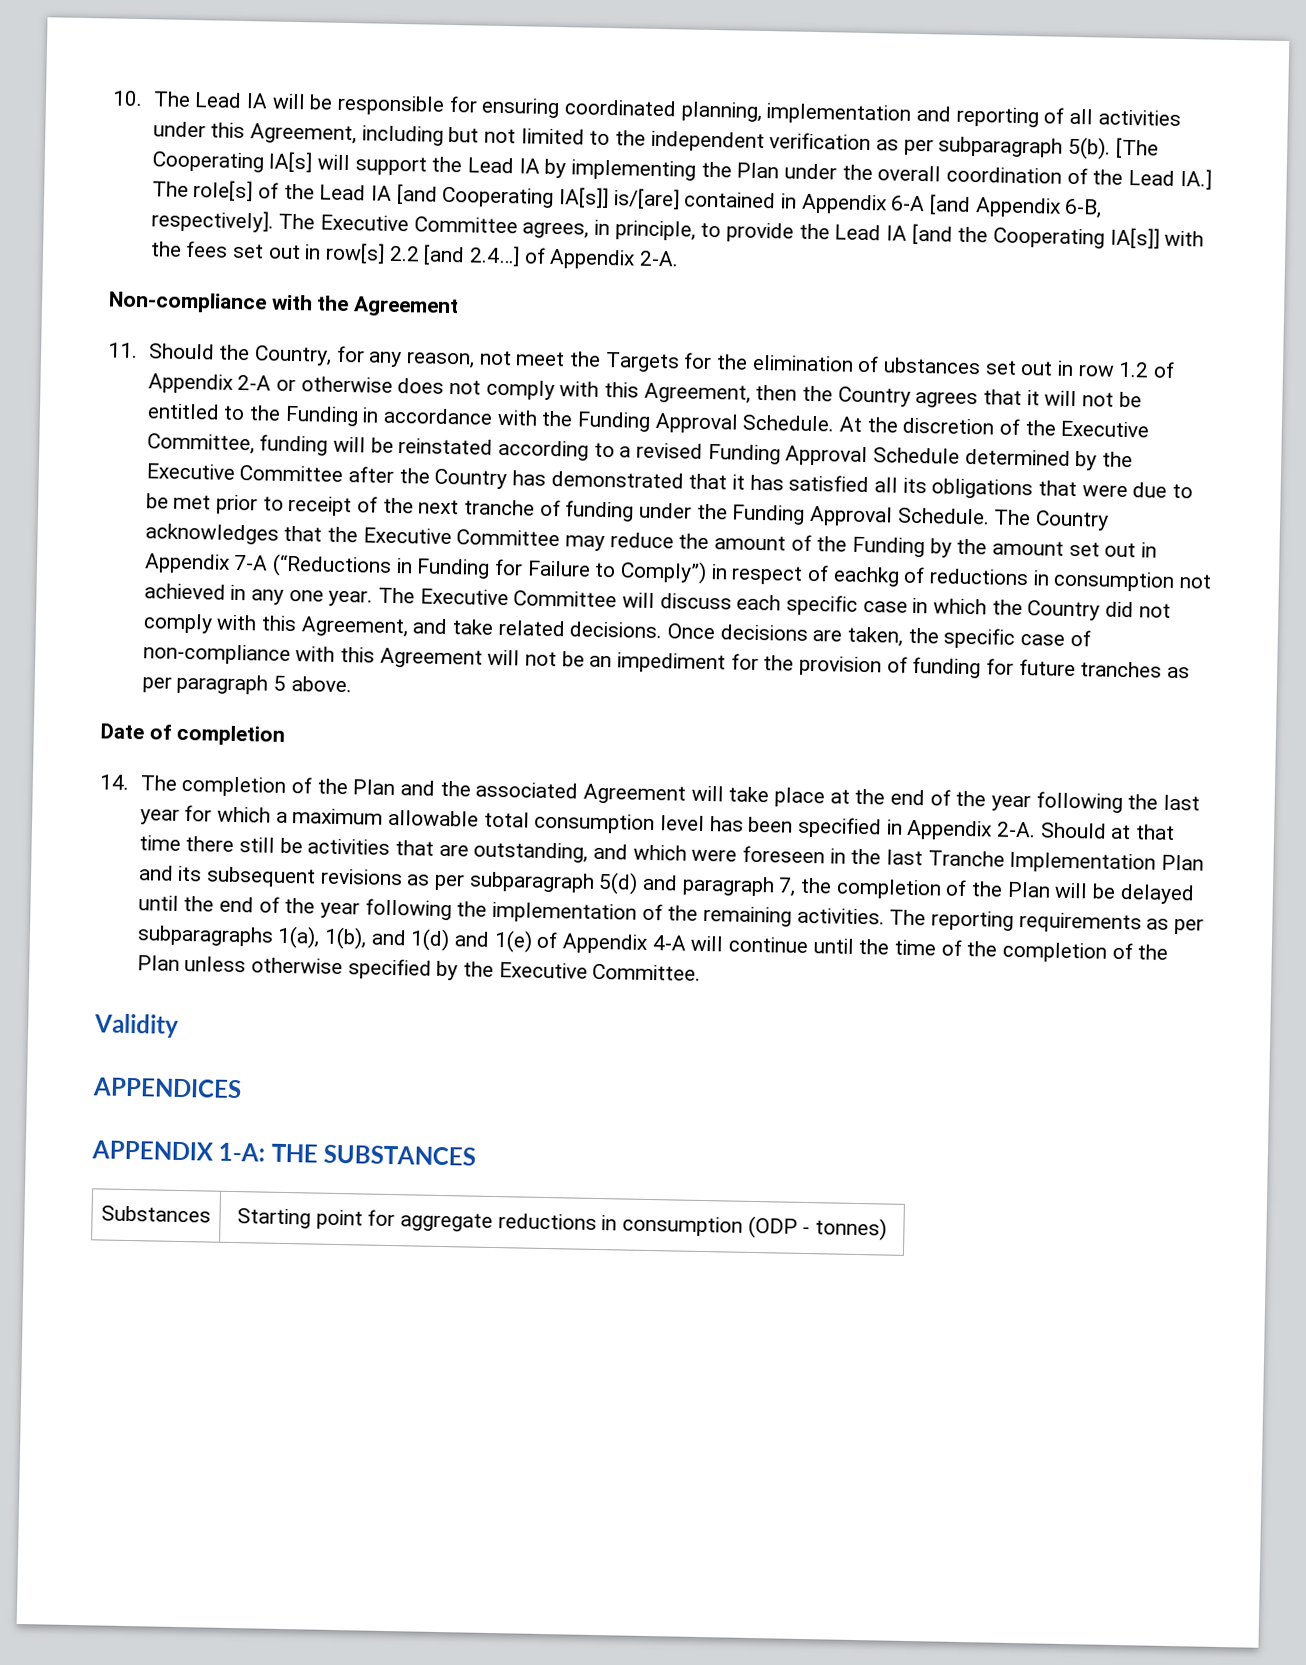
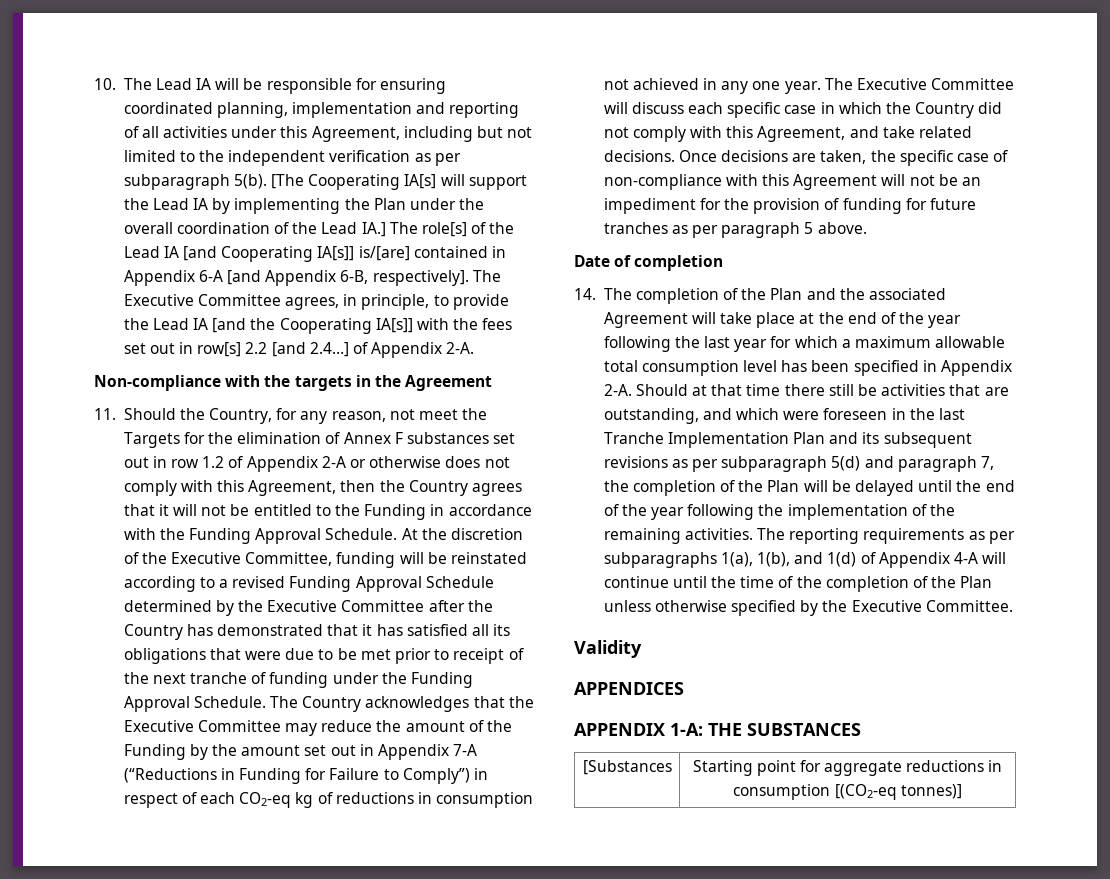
(350, 303) none -> [294,375,401,391] targets in the
[882,357,981,375] ubstances -> [343,432,490,444] Annex F substances
[832,566,900,587] eachkg -> [200,792,314,808] each CO2-eq kg
[453,929,533,953] and 1(e) -> (857, 559) none
[101,1205,211,1223] Substances -> [582,760,672,775] [Substances
[747,1215,888,1241] (ODP - tonnes) -> [834,784,962,800] [(CO2-eq tonnes)]

